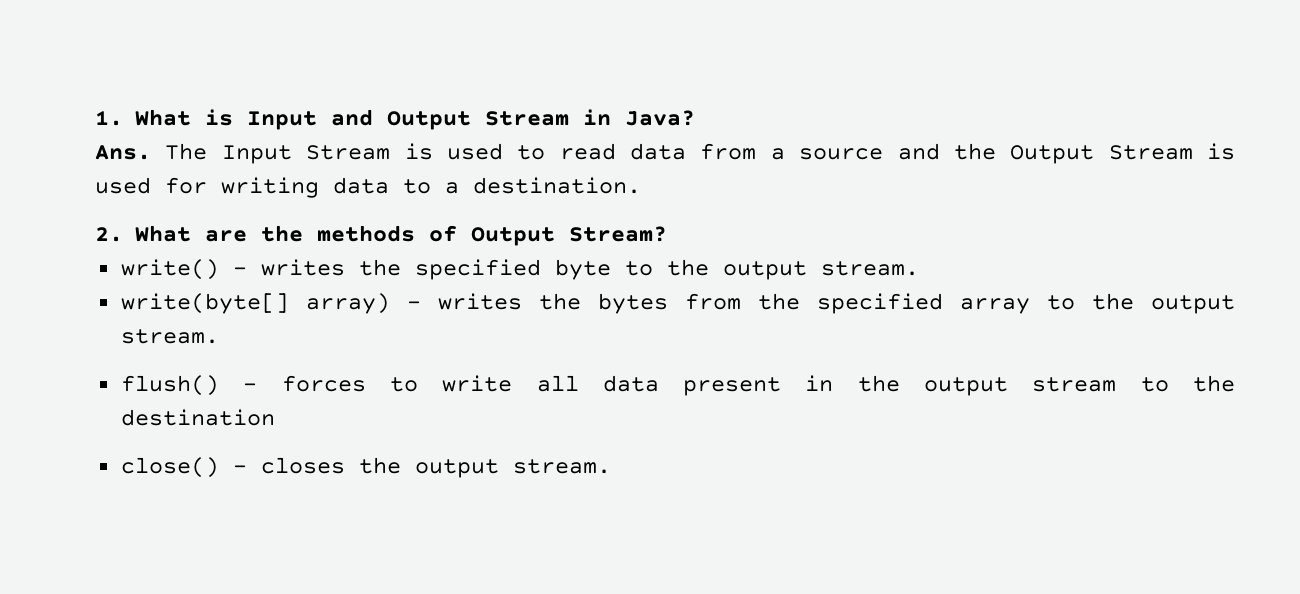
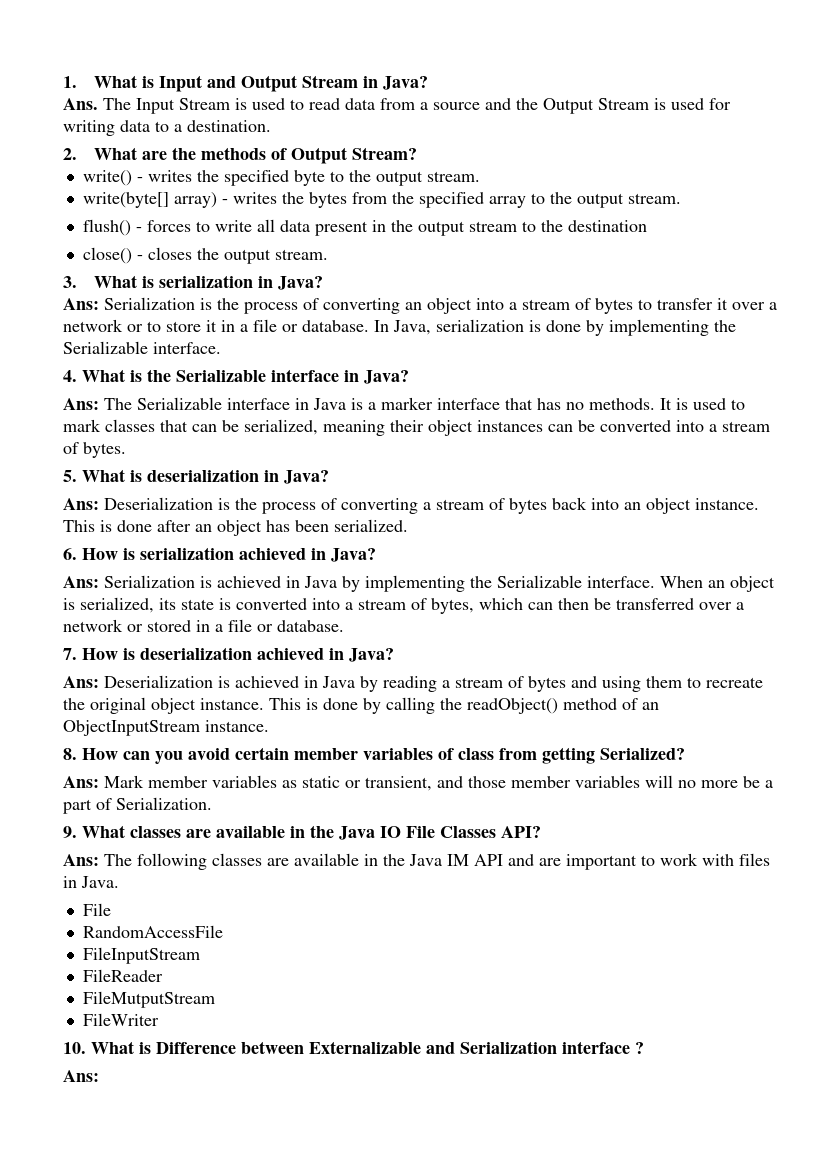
(611, 466) none -> [63,275,323,290] [63,297,778,314] [63,319,737,336] [63,341,222,354] [63,369,410,384] [63,397,746,410] [63,419,771,436] [63,442,127,458] [63,469,330,484] [63,497,760,514] [63,519,409,536] [63,547,377,562] [63,575,776,592] [63,597,745,614] [63,619,345,632] [63,647,395,662] [63,675,764,692] [63,697,660,714] [63,720,270,736] [63,747,686,764] [63,775,774,791] [63,797,213,814] [63,825,542,840] [63,853,771,870] [63,876,120,888] [83,903,112,916] [83,925,224,938] [83,947,201,964] [83,969,164,982] [83,991,216,1008] [83,1013,160,1026] [63,1041,645,1054] [63,1070,100,1082] // 3. What is serialization in Java? // Ans: Serialization is the process of converting an object into a stream of bytes to transfer it over a network or to store it in a file or database. In Java, serialization is done by implementing the Serializable interface. // 4. What is the Serializable interface in Java? // Ans: The Serializable interface in Java is a marker interface that has no methods. It is used to mark classes that can be serialized, meaning their object instances can be converted into a stream of bytes. // 5. What is deserialization in Java? // Ans: Deserialization is the process of converting a stream of bytes back into an object instance. This is done after an object has been serialized. // 6. How is serialization achieved in Java? // Ans: Serialization is achieved in Java by implementing the Serializable interface. When an object is serialized, its state is converted into a stream of bytes, which can then be transferred over a network or stored in a file or database. // 7. How is deserialization achieved in Java? // Ans: Deserialization is achieved in Java by reading a stream of bytes and using them to recreate the original object instance. This is done by calling the readObject() method of an ObjectInputStream instance. // 8. How can you avoid certain member variables of class from getting Serialized? // Ans: Mark member variables as static or transient, and those member variables will no more be a part of Serialization. // 9. What classes are available in the Java IO File Classes API? // Ans: The following classes are available in the Java IM API and are important to work with files in Java. // File // RandomAccessFile // FileInputStream // FileReader // FileMutputStream // FileWriter // 10. What is Difference between Externalizable and Serialization interface ? // Ans:

